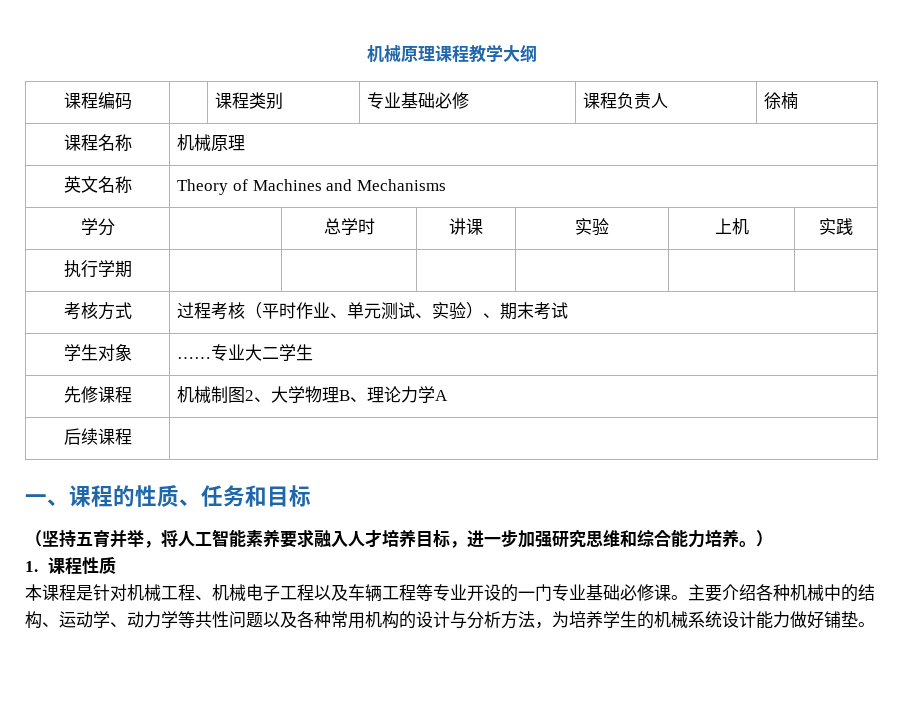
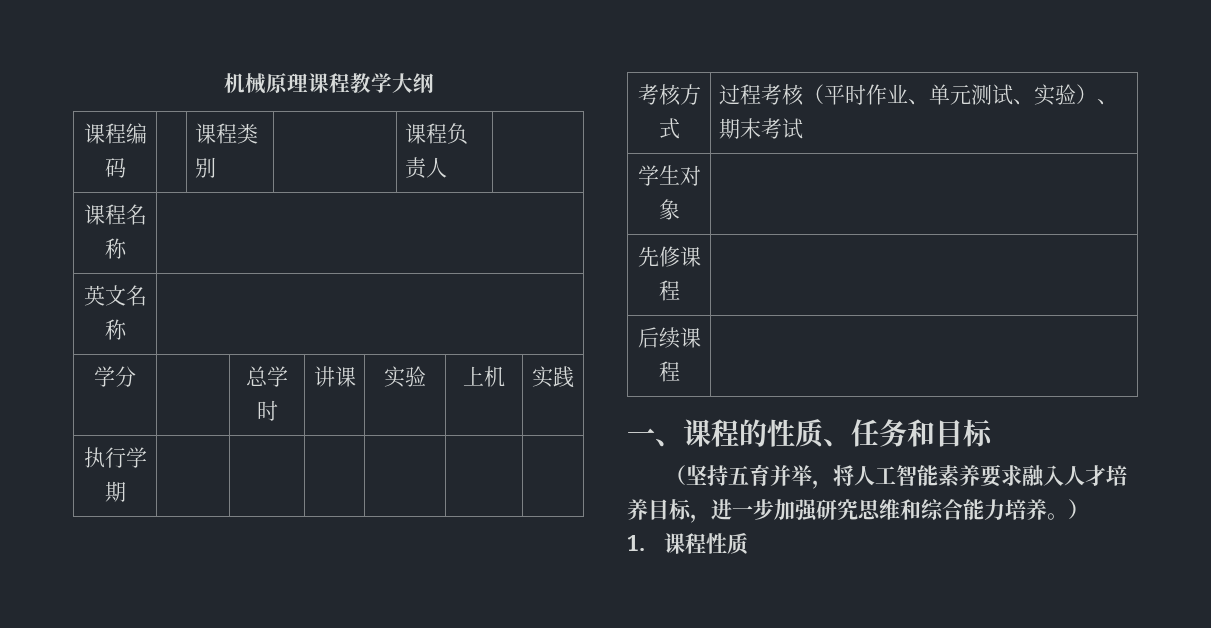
[367,92,470,109] 专业基础必修 -> (216, 167) none
[764,92,799,110] 徐楠 -> (447, 167) none
[177,134,246,151] 机械原理 -> (127, 248) none
[177,179,446,195] Theory of Machines and Mechanisms -> (127, 329) none
[177,344,314,361] [63,386,132,403] [177,386,449,403] ……专业大二学生 // 先修课程 | 机械制图2、大学物理B、理论力学A -> [637,246,701,267] [658,280,680,301] // 先修课程 |
[25,584,875,602] [25,611,875,629] // 本课程是针对机械工程、机械电子工程以及车辆工程等专业开设的一门专业基础必修课。主要介绍各种机械中的结构、运动学、动力学等共性问题以及各种常用机构的设计与分析方法，为培养学生的机械系统设计能力做好铺垫。 -> (748, 543) none

